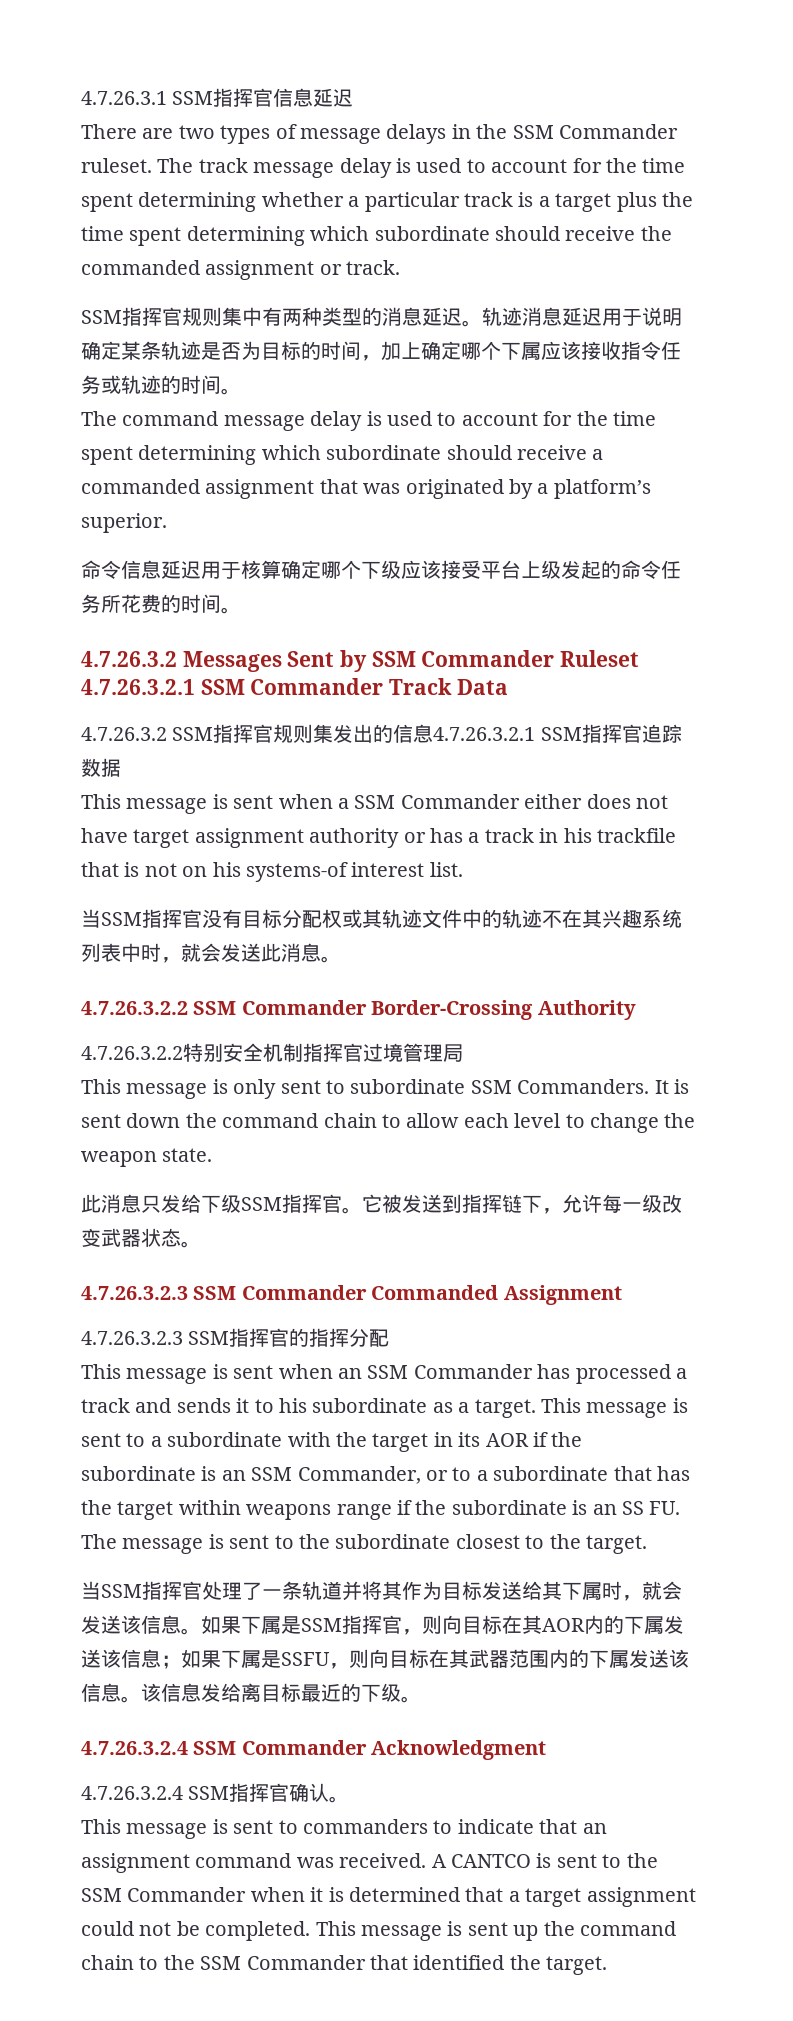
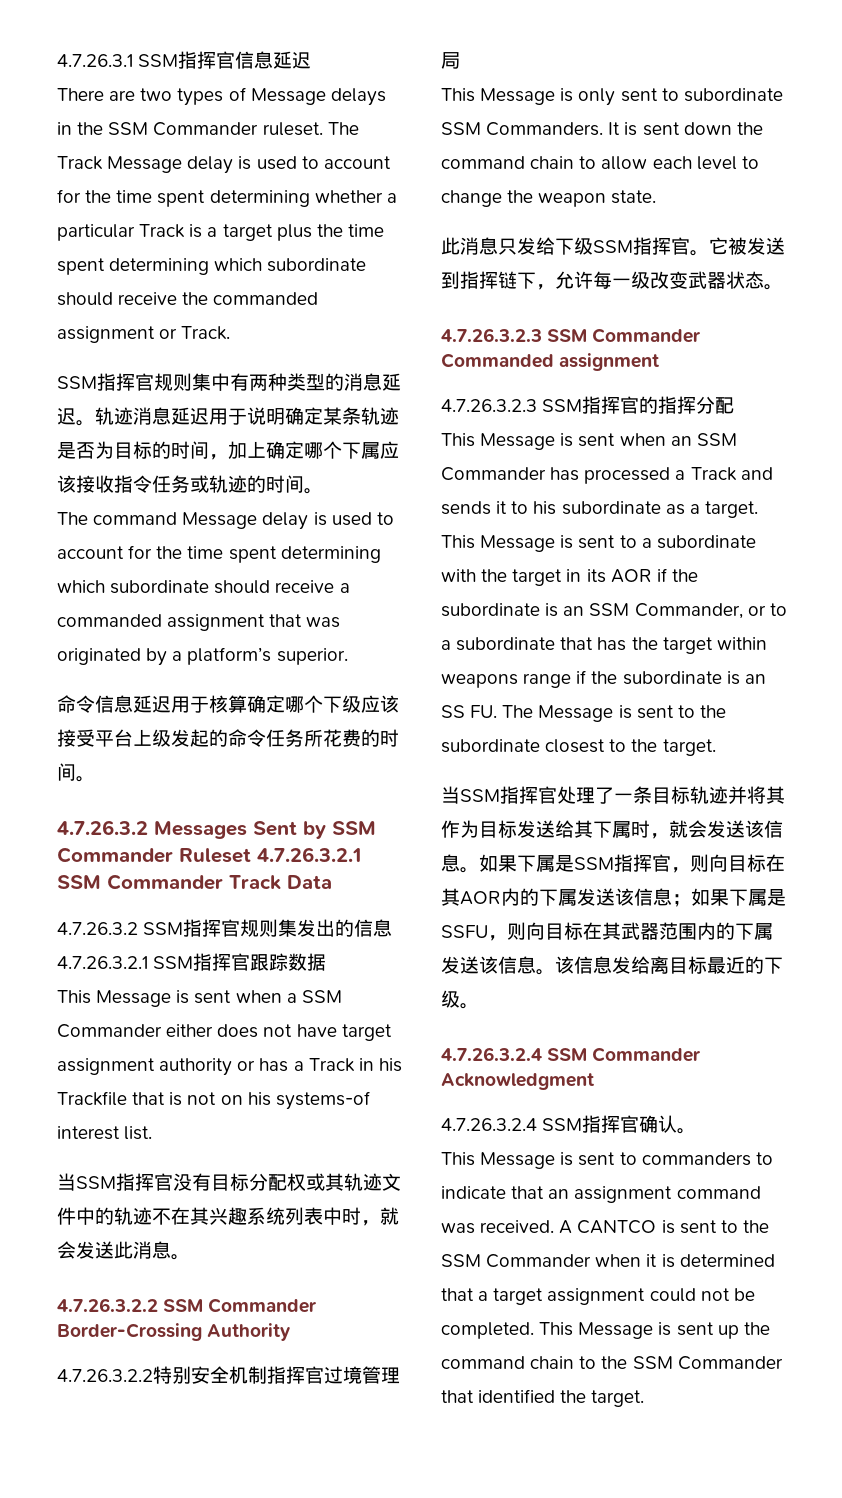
[300,128,381,144] message -> [250,88,326,105] Message
[198,158,335,178] track message -> [57,156,183,173] Track Message
[463,192,513,207] track -> [139,224,186,238] Track
[346,260,401,275] track. -> [181,326,231,340] Track.
[223,415,305,431] message -> [182,512,258,529] Message
[641,724,662,743] 追 -> [250,954,270,971] 跟
[126,798,208,814] message -> [96,990,172,1007] Message
[484,828,534,843] track -> [308,1058,355,1072] Track
[596,828,676,843] trackfile -> [57,1091,127,1106] Trackfile
[126,1083,208,1099] message -> [480,88,556,105] Message
[503,1285,622,1305] Assignment -> [559,353,660,371] assignment
[126,1368,208,1384] message -> [480,433,556,450] Message
[81,1398,130,1413] track -> [690,467,737,481] Track
[586,1402,668,1418] message -> [480,535,556,552] Message
[122,1538,204,1554] message -> [538,705,614,722] Message
[302,1581,342,1600] 轨道 -> [652,786,728,804] 目标轨迹
[126,1823,208,1839] message -> [480,1152,556,1169] Message
[361,1925,442,1941] message -> [578,1322,654,1339] Message

